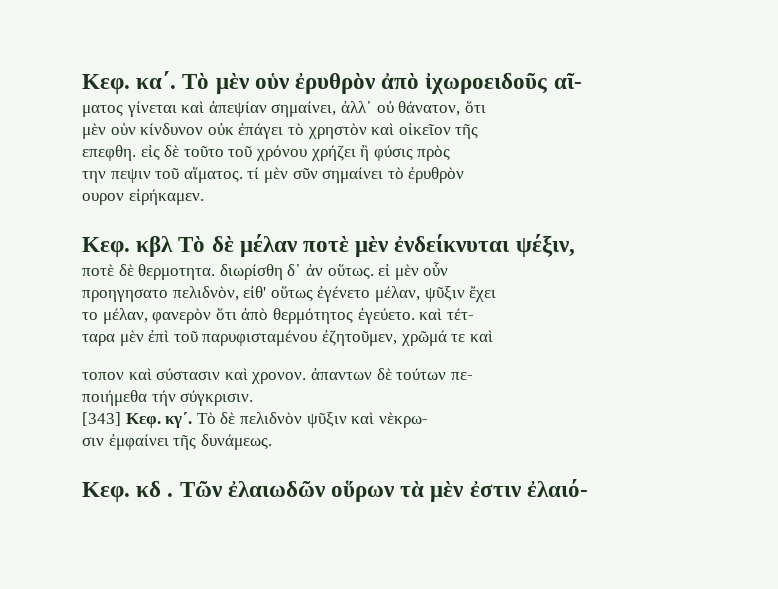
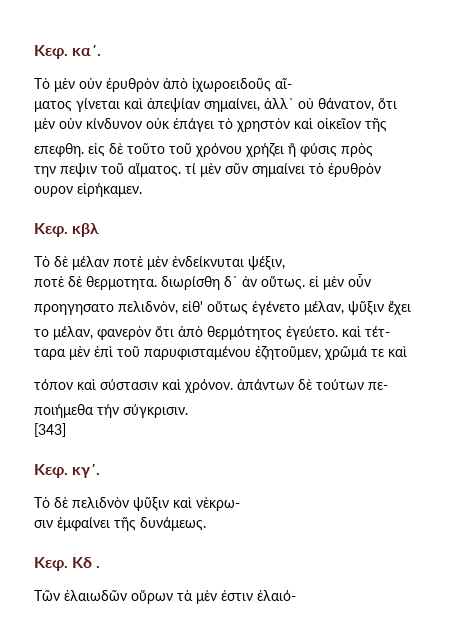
(177, 80) none -> (102, 50) //
(174, 246) none -> (100, 230) //
[82,372,124,380] τοπον -> [34,379,73,390] τόπον
[251,368,372,384] χρονον. ἀπαντων -> [184,379,294,393] χρόνον. ἀπάντων
(121, 419) none -> (66, 430) //
(193, 420) none -> (101, 471) //
[136,481,162,497] κδ -> [72,557,93,568] Κδ
(174, 495) none -> (101, 567) //

